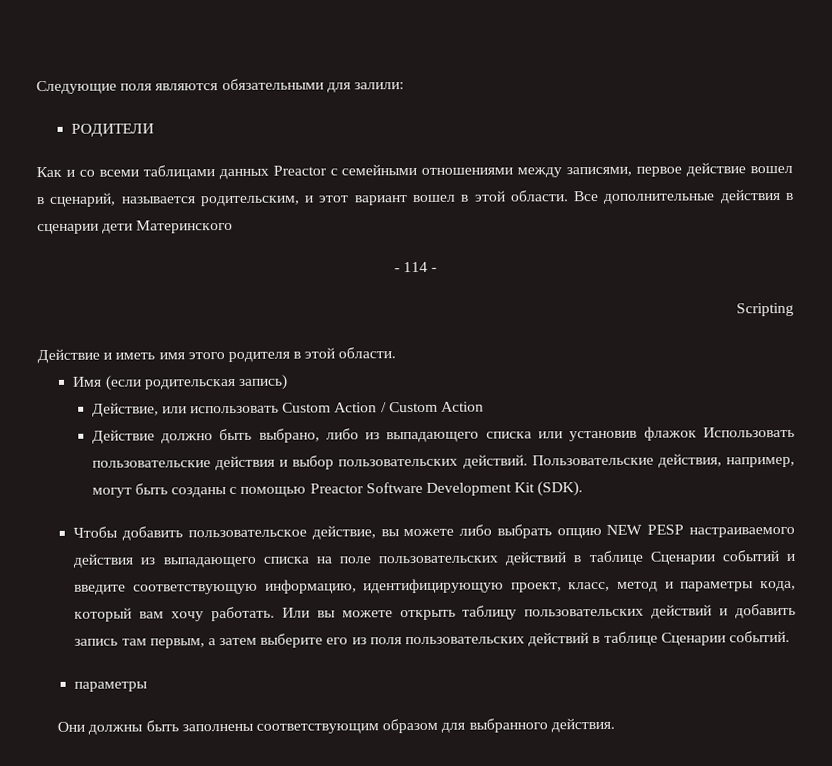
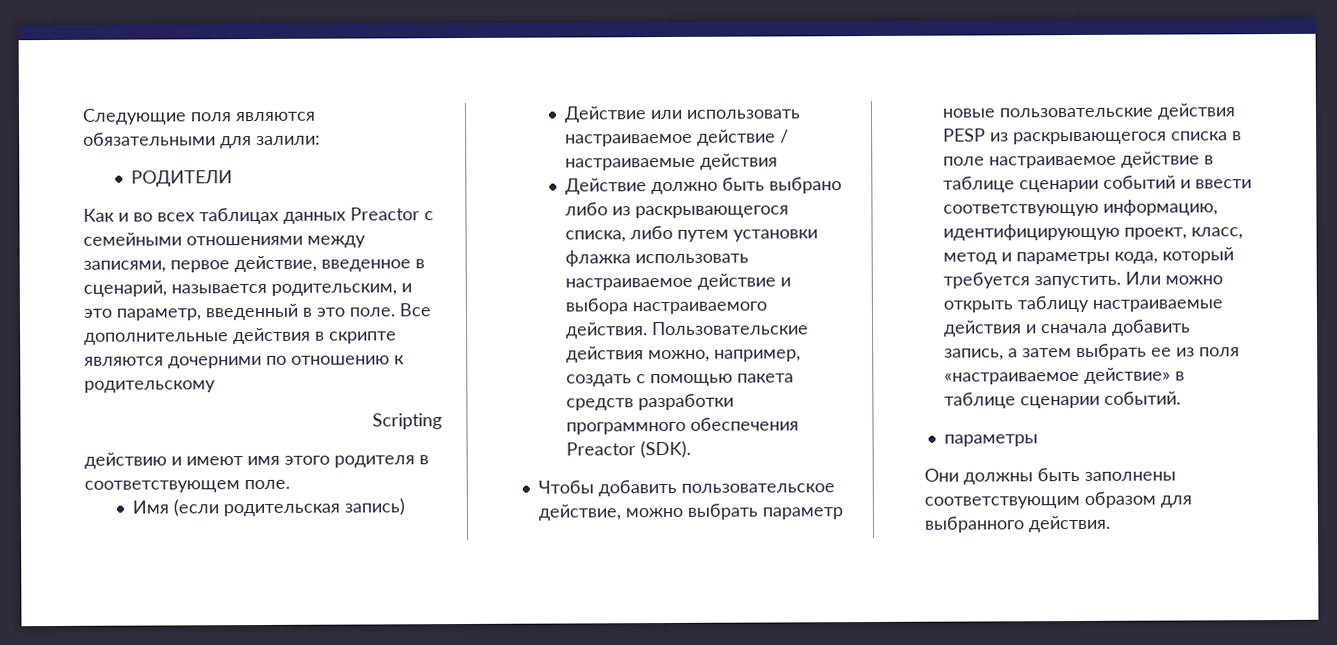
[78,165,215,180] со всеми таблицами -> [133,207,279,225] во всех таблицах
[686,162,794,177] действие вошел -> [234,255,411,273] действие, введенное
[318,189,795,206] [37,219,234,235] [393,261,438,273] [736,302,794,317] [37,348,156,364] этот вариант вошел в этой области. Все дополнительные действия в сценарии дети Материнского // - 114 - // Scripting // Действие и иметь -> [83,303,431,321] [84,327,397,345] [84,355,405,369] [84,380,216,393] [372,413,442,430] [84,452,243,469] это параметр, введенный в это поле. Все дополнительные действия в скрипте являются дочерними по отношению к родительскому // Scripting // действию и имеют
[304,347,397,359] этой области. -> [84,479,290,493] соответствующем поле.
[91,402,159,417] Действие, -> [563,106,647,123] Действие
[282,401,484,413] Custom Action / Custom Action -> [564,129,789,147] [564,153,778,171] настраиваемое действие / настраиваемые действия
[258,428,320,443] выбрано, -> [768,177,842,194] выбрано
[386,426,795,443] [91,453,795,471] [91,481,536,498] выпадающего списка или установив флажок Использовать пользовательские действия и выбор пользовательских действий. Пользовательские действия, например, могут быть созданы с помощью Preactor Software Development Kit -> [634,205,789,219] [564,225,818,243] [564,250,749,267] [564,273,791,291] [564,298,767,315] [564,321,809,339] [565,346,801,363] [565,373,794,387] [565,393,734,411] [565,417,799,435] [565,442,636,456] раскрывающегося списка, либо путем установки флажка использовать настраиваемое действие и выбора настраиваемого действия. Пользовательские действия можно, например, создать с помощью пакета средств разработки программного обеспечения Preactor
[380,524,795,539] [73,550,715,568] вы можете либо выбрать опцию NEW PESP настраиваемого действия из выпадающего списка на поле пользовательских действий в таблице Сценарии -> [624,503,843,520] [941,103,1236,120] [942,128,1242,145] [942,151,1214,169] [942,176,1099,193] можно выбрать параметр новые пользовательские действия PESP из раскрывающегося списка в поле настраиваемое действие в таблице сценарии
[74,584,127,595] введите -> [1194,179,1252,189] ввести
[139,603,796,622] [74,631,726,649] вам хочу работать. Или вы можете открыть таблицу пользовательских действий и добавить запись там первым, а затем выберите его из поля пользовательских действий в таблице Сценарии -> [942,271,1223,289] [942,295,1223,313] [942,319,1191,337] [943,343,1240,361] [943,367,1185,385] [943,392,1100,409] требуется запустить. Или можно открыть таблицу настраиваемые действия и сначала добавить запись, а затем выбрать ее из поля «настраиваемое действие» в таблице сценарии

